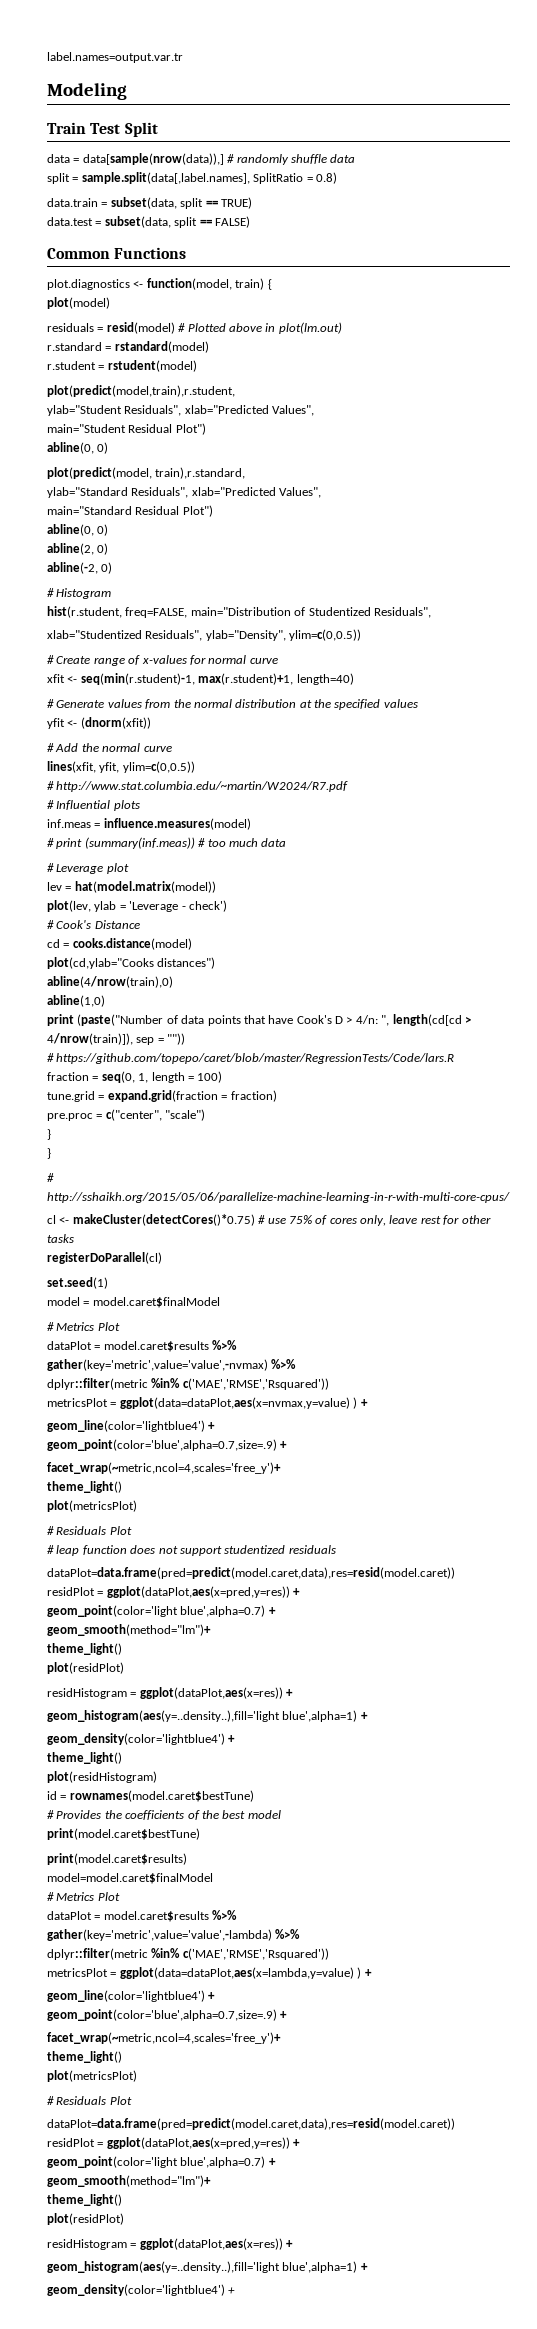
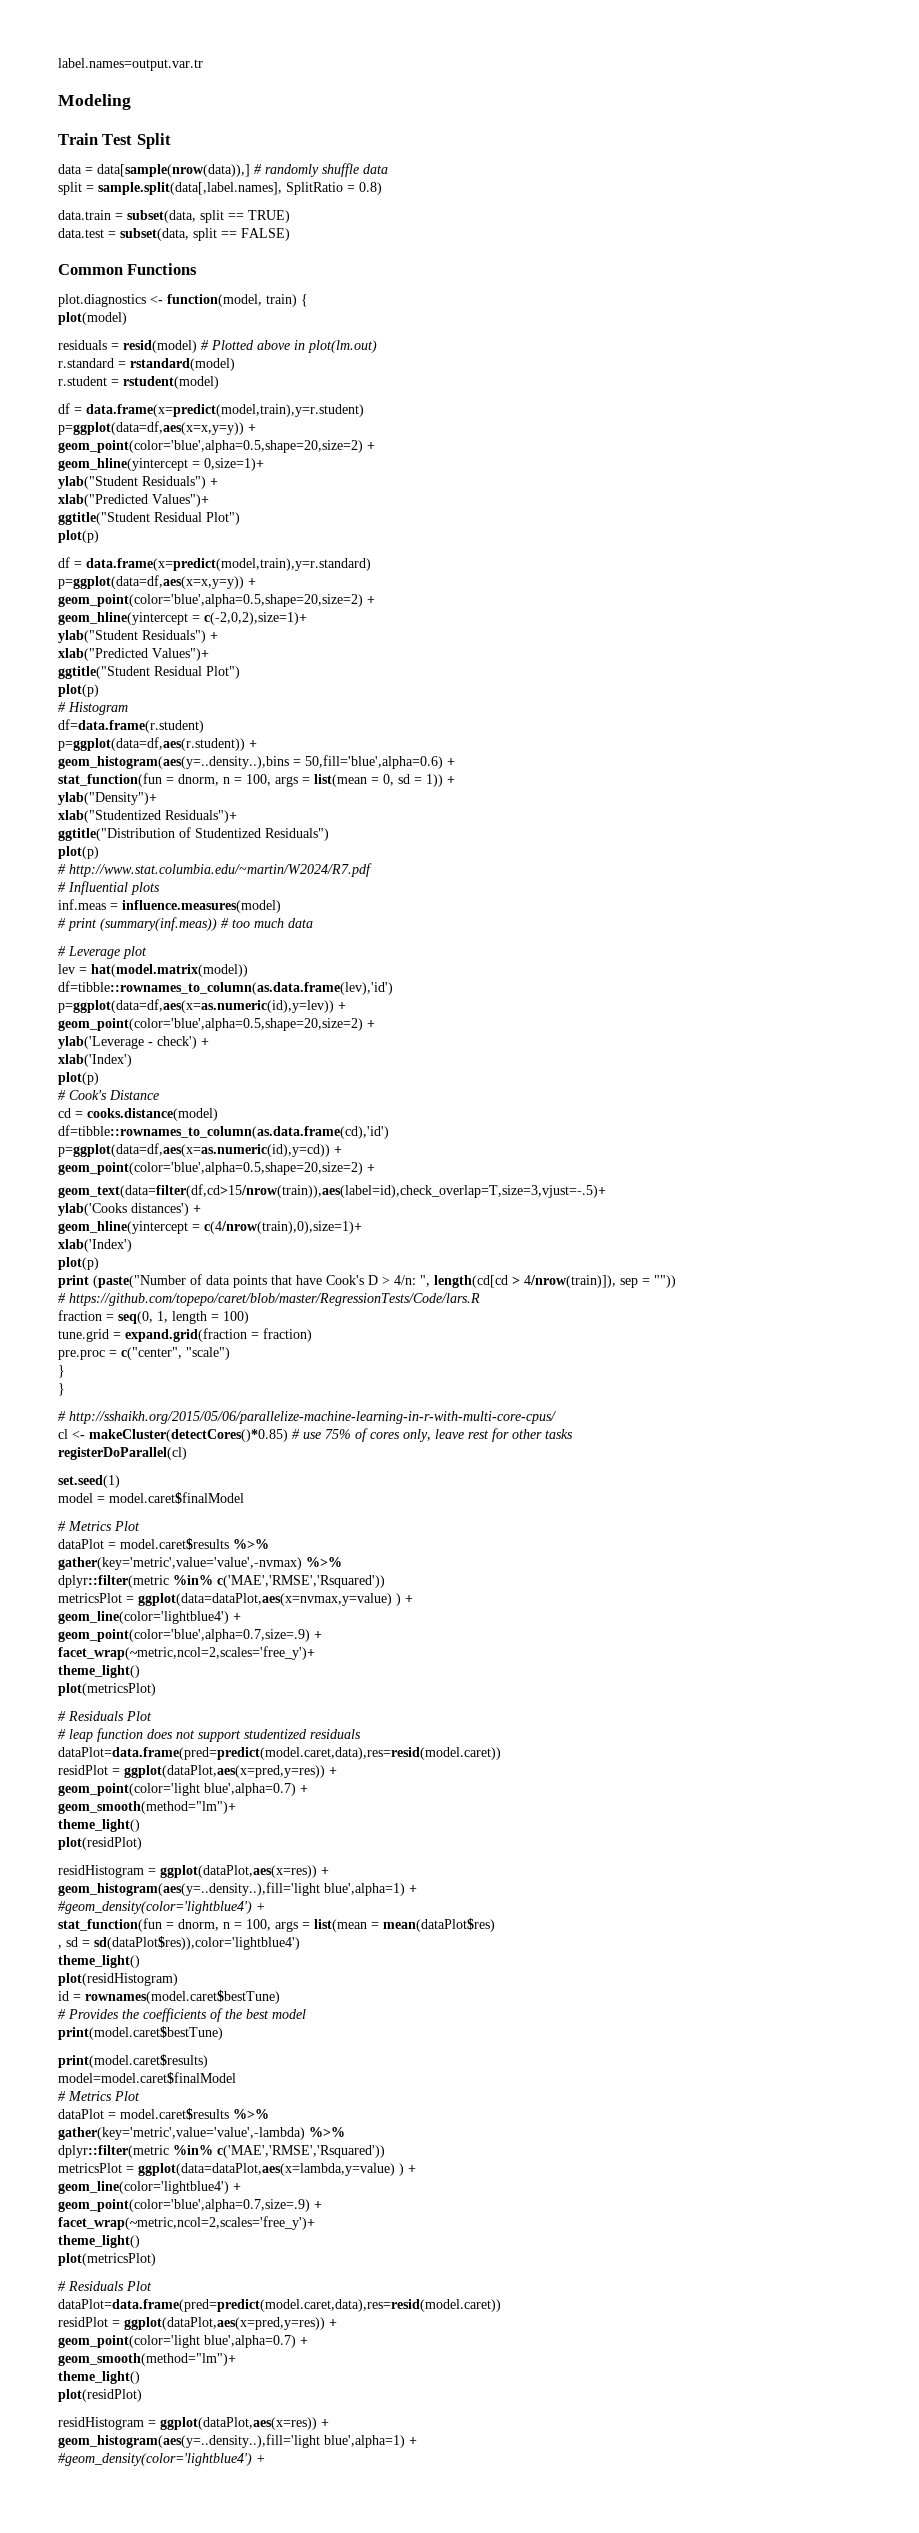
[47,385,235,397] [47,405,315,416] [47,423,206,435] [47,442,109,454] [47,467,246,479] [47,487,322,498] [47,505,213,517] [47,524,109,536] [47,543,109,555] [47,562,113,574] [47,588,112,599] [47,606,431,618] [47,629,362,641] [47,655,278,666] [47,673,354,685] [47,699,418,710] [47,717,151,729] [47,743,172,752] [47,761,195,773] plot(predict(model,train),r.student, // ylab="Student Residuals", xlab="Predicted Values", // main="Student Residual Plot") // abline(0, 0) // plot(predict(model, train),r.standard, // ylab="Standard Residuals", xlab="Predicted Values", // main="Standard Residual Plot") // abline(0, 0) // abline(2, 0) // abline(-2, 0) // # Histogram // hist(r.student, freq=FALSE, main="Distribution of Studentized Residuals", // xlab="Studentized Residuals", ylab="Density", ylim=c(0,0.5)) // # Create range of x-values for normal curve // xfit <- seq(min(r.student)-1, max(r.student)+1, length=40) // # Generate values from the normal distribution at the specified values // yfit <- (dnorm(xfit)) // # Add the normal curve // lines(xfit, yfit, ylim=c(0,0.5)) -> [58,403,364,417] [58,421,256,435] [58,440,375,453] [58,458,264,471] [58,476,218,489] [58,494,209,507] [58,512,240,525] [58,530,99,543] [58,557,371,571] [58,575,256,589] [58,594,375,607] [58,612,307,625] [58,630,218,643] [58,648,209,661] [58,666,240,679] [58,684,99,697] [58,702,128,715] [58,719,204,733] [58,737,257,751] [58,755,455,769] [58,773,455,787] [58,792,157,805] [58,810,237,823] [58,827,329,841] [58,846,99,859] df = data.frame(x=predict(model,train),y=r.student) // p=ggplot(data=df,aes(x=x,y=y)) + // geom_point(color='blue',alpha=0.5,shape=20,size=2) + // geom_hline(yintercept = 0,size=1)+ // ylab("Student Residuals") + // xlab("Predicted Values")+ // ggtitle("Student Residual Plot") // plot(p) // df = data.frame(x=predict(model,train),y=r.standard) // p=ggplot(data=df,aes(x=x,y=y)) + // geom_point(color='blue',alpha=0.5,shape=20,size=2) + // geom_hline(yintercept = c(-2,0,2),size=1)+ // ylab("Student Residuals") + // xlab("Predicted Values")+ // ggtitle("Student Residual Plot") // plot(p) // # Histogram // df=data.frame(r.student) // p=ggplot(data=df,aes(r.student)) + // geom_histogram(aes(y=..density..),bins = 50,fill='blue',alpha=0.6) + // stat_function(fun = dnorm, n = 100, args = list(mean = 0, sd = 1)) + // ylab("Density")+ // xlab("Studentized Residuals")+ // ggtitle("Distribution of Studentized Residuals") // plot(p)
[47,900,179,912] plot(lev, ylab = 'Leverage -> [58,981,393,995] [58,999,346,1013] [58,1018,375,1031] [58,1036,144,1049] df=tibble::rownames_to_column(as.data.frame(lev),'id') // p=ggplot(data=df,aes(x=as.numeric(id),y=lev)) + // geom_point(color='blue',alpha=0.5,shape=20,size=2) + // ylab('Leverage
(227, 906) none -> [201,1038,209,1046] [58,1054,132,1067] [58,1072,99,1085] + // xlab('Index') // plot(p)
[47,957,216,969] [47,976,173,988] [47,995,105,1007] plot(cd,ylab="Cooks distances") // abline(4/nrow(train),0) // abline(1,0) -> [58,1125,389,1139] [58,1143,342,1157] [58,1162,375,1175] [58,1184,606,1198] [58,1203,201,1216] [58,1221,362,1234] [58,1239,132,1252] [58,1257,99,1270] df=tibble::rownames_to_column(as.data.frame(cd),'id') // p=ggplot(data=df,aes(x=as.numeric(id),y=cd)) + // geom_point(color='blue',alpha=0.5,shape=20,size=2) + // geom_text(data=filter(df,cd>15/nrow(train)),aes(label=id),check_overlap=T,size=3,vjust=-.5)+ // ylab('Cooks distances') + // geom_hline(yintercept = c(4/nrow(train),0),size=1)+ // xlab('Index') // plot(p)
[72,1214,255,1226] makeCluster(detectCores()*0.75) -> [89,1429,288,1442] makeCluster(detectCores()*0.85)
[47,1462,281,1474] facet_wrap(~metric,ncol=4,scales='free_y')+ -> [58,1646,315,1660] facet_wrap(~metric,ncol=2,scales='free_y')+
[47,1733,236,1745] geom_density(color='lightblue4') + -> [58,1901,265,1914] [58,1918,495,1932] [58,1936,300,1950] #geom_density(color='lightblue4') + // stat_function(fun = dnorm, n = 100, args = list(mean = mean(dataPlot$res) // , sd = sd(dataPlot$res)),color='lightblue4')
[47,2032,281,2044] facet_wrap(~metric,ncol=4,scales='free_y')+ -> [58,2216,315,2230] facet_wrap(~metric,ncol=2,scales='free_y')+
[47,2284,225,2296] geom_density(color='lightblue4') -> [58,2453,252,2466] #geom_density(color='lightblue4')

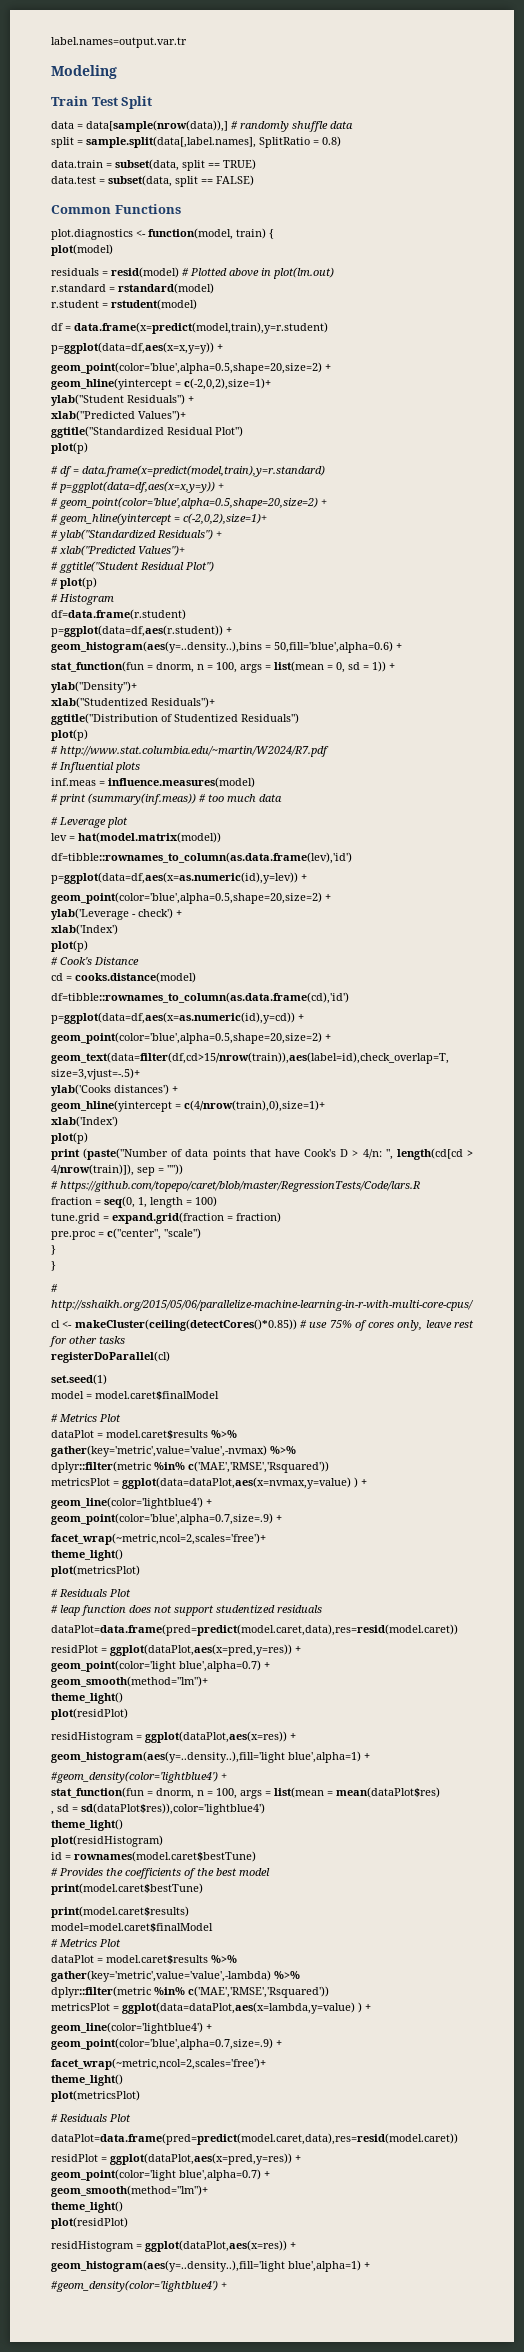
[58,458,264,471] [58,476,218,489] [58,494,209,507] [58,512,240,525] [58,530,99,543] [58,557,371,571] [58,575,256,589] [58,594,375,607] // geom_hline(yintercept = 0,size=1)+ // ylab("Student Residuals") + // xlab("Predicted Values")+ // ggtitle("Student Residual Plot") // plot(p) // df = data.frame(x=predict(model,train),y=r.standard) // p=ggplot(data=df,aes(x=x,y=y)) + // geom_point(color='blue',alpha=0.5,shape=20,size=2) + -> (331, 367) none
[58,666,240,679] ggtitle("Student Residual Plot") // -> [51,426,243,438] [51,442,88,454] [51,465,325,477] [51,481,224,493] [51,497,327,509] [51,513,267,525] [51,529,222,541] [51,545,185,556] [51,561,214,573] [51,578,58,586] ggtitle("Standardized Residual Plot") // plot(p) // # df = data.frame(x=predict(model,train),y=r.standard) // # p=ggplot(data=df,aes(x=x,y=y)) + // # geom_point(color='blue',alpha=0.5,shape=20,size=2) + // # geom_hline(yintercept = c(-2,0,2),size=1)+ // # ylab("Standardized Residuals") + // # xlab("Predicted Values")+ // # ggtitle("Student Residual Plot") // #
[89,1429,288,1442] makeCluster(detectCores()*0.85) -> [74,1319,297,1331] makeCluster(ceiling(detectCores()*0.85))
[58,1646,315,1660] facet_wrap(~metric,ncol=2,scales='free_y')+ -> [51,1533,266,1545] facet_wrap(~metric,ncol=2,scales='free')+
[58,2216,315,2230] facet_wrap(~metric,ncol=2,scales='free_y')+ -> [51,2058,266,2070] facet_wrap(~metric,ncol=2,scales='free')+

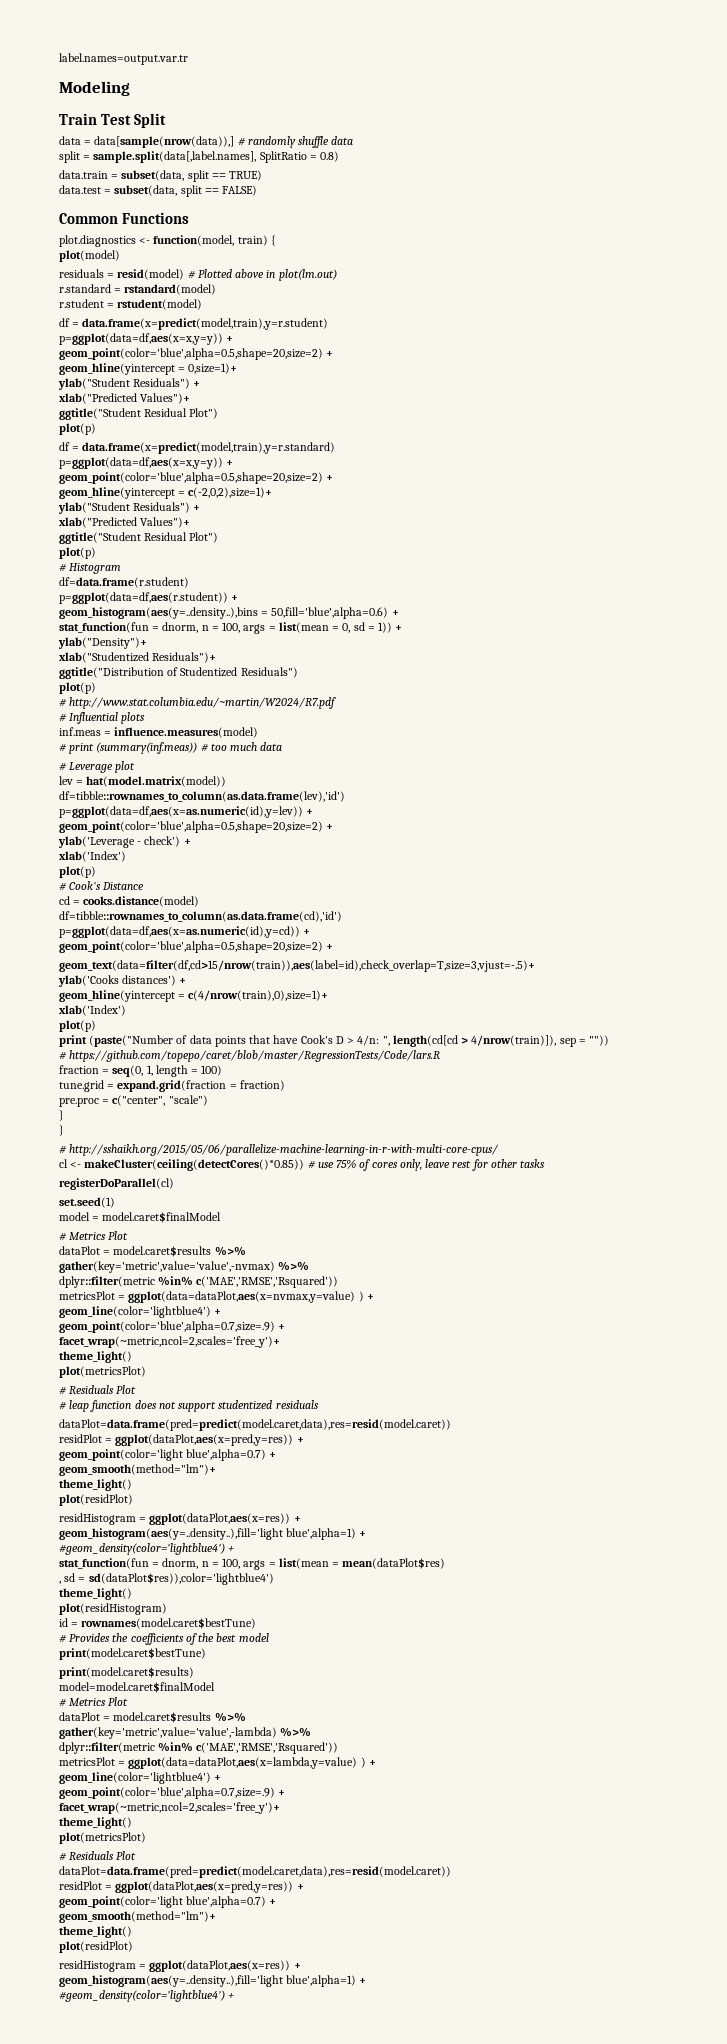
(331, 367) none -> [59,363,238,375] [58,378,201,390] [59,393,191,404] [59,408,219,420] [59,423,96,435] [59,442,336,454] [59,457,234,469] [59,472,334,484] // geom_hline(yintercept = 0,size=1)+ // ylab("Student Residuals") + // xlab("Predicted Values")+ // ggtitle("Student Residual Plot") // plot(p) // df = data.frame(x=predict(model,train),y=r.standard) // p=ggplot(data=df,aes(x=x,y=y)) + // geom_point(color='blue',alpha=0.5,shape=20,size=2) +
[51,426,243,438] [51,442,88,454] [51,465,325,477] [51,481,224,493] [51,497,327,509] [51,513,267,525] [51,529,222,541] [51,545,185,556] [51,561,214,573] [51,578,58,586] ggtitle("Standardized Residual Plot") // plot(p) // # df = data.frame(x=predict(model,train),y=r.standard) // # p=ggplot(data=df,aes(x=x,y=y)) + // # geom_point(color='blue',alpha=0.5,shape=20,size=2) + // # geom_hline(yintercept = c(-2,0,2),size=1)+ // # ylab("Standardized Residuals") + // # xlab("Predicted Values")+ // # ggtitle("Student Residual Plot") // # -> [59,532,219,544] ggtitle("Student Residual Plot") //
[51,1533,266,1545] facet_wrap(~metric,ncol=2,scales='free')+ -> [59,1336,280,1348] facet_wrap(~metric,ncol=2,scales='free_y')+
[51,2058,266,2070] facet_wrap(~metric,ncol=2,scales='free')+ -> [59,1802,280,1814] facet_wrap(~metric,ncol=2,scales='free_y')+

